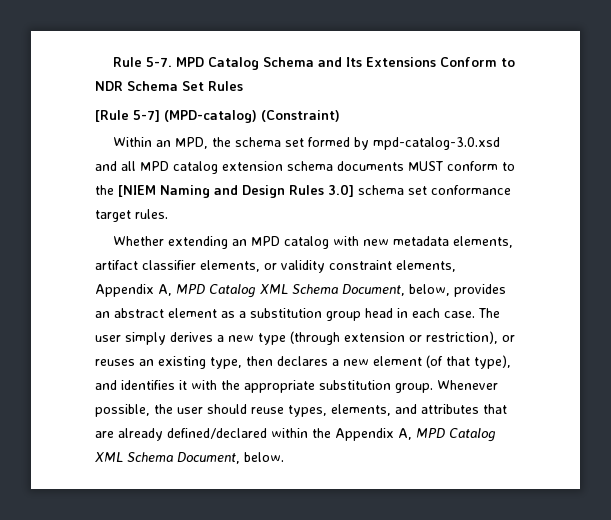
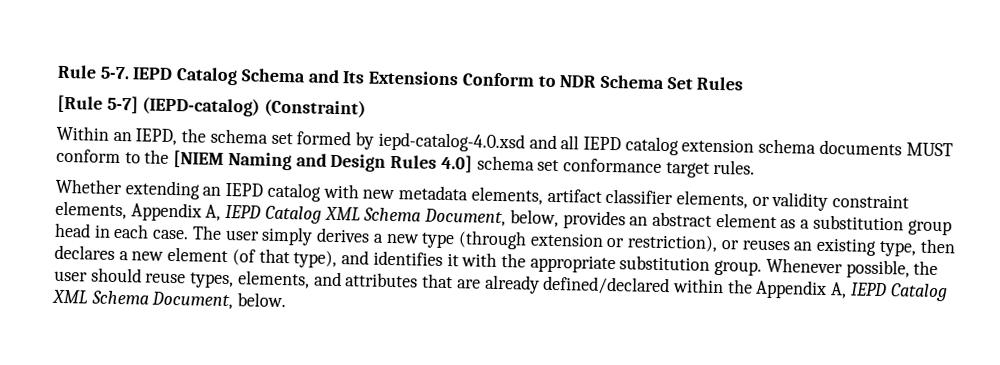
[176,57,205,67] MPD -> [132,67,174,80] IEPD
[164,110,257,123] (MPD-catalog) -> [142,96,261,117] (IEPD-catalog)
[175,137,209,149] MPD, -> [135,128,178,146] IEPD,
[373,137,501,150] mpd-catalog-3.0.xsd -> [377,131,525,153] iepd-catalog-4.0.xsd
[140,161,169,171] MPD -> [582,136,621,151] IEPD
[328,184,354,197] 3.0] -> [440,154,473,173] 4.0]
[251,236,281,246] MPD -> [225,182,264,197] IEPD
[176,284,205,294] MPD -> [225,204,262,219] IEPD
[416,428,445,438] MPD -> [849,282,887,297] IEPD

